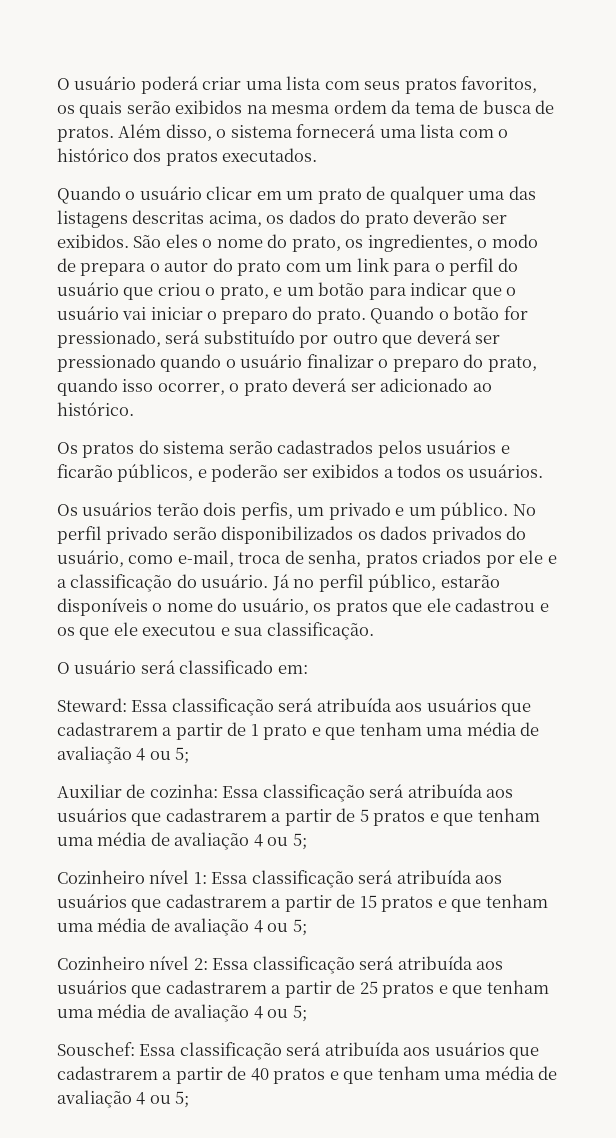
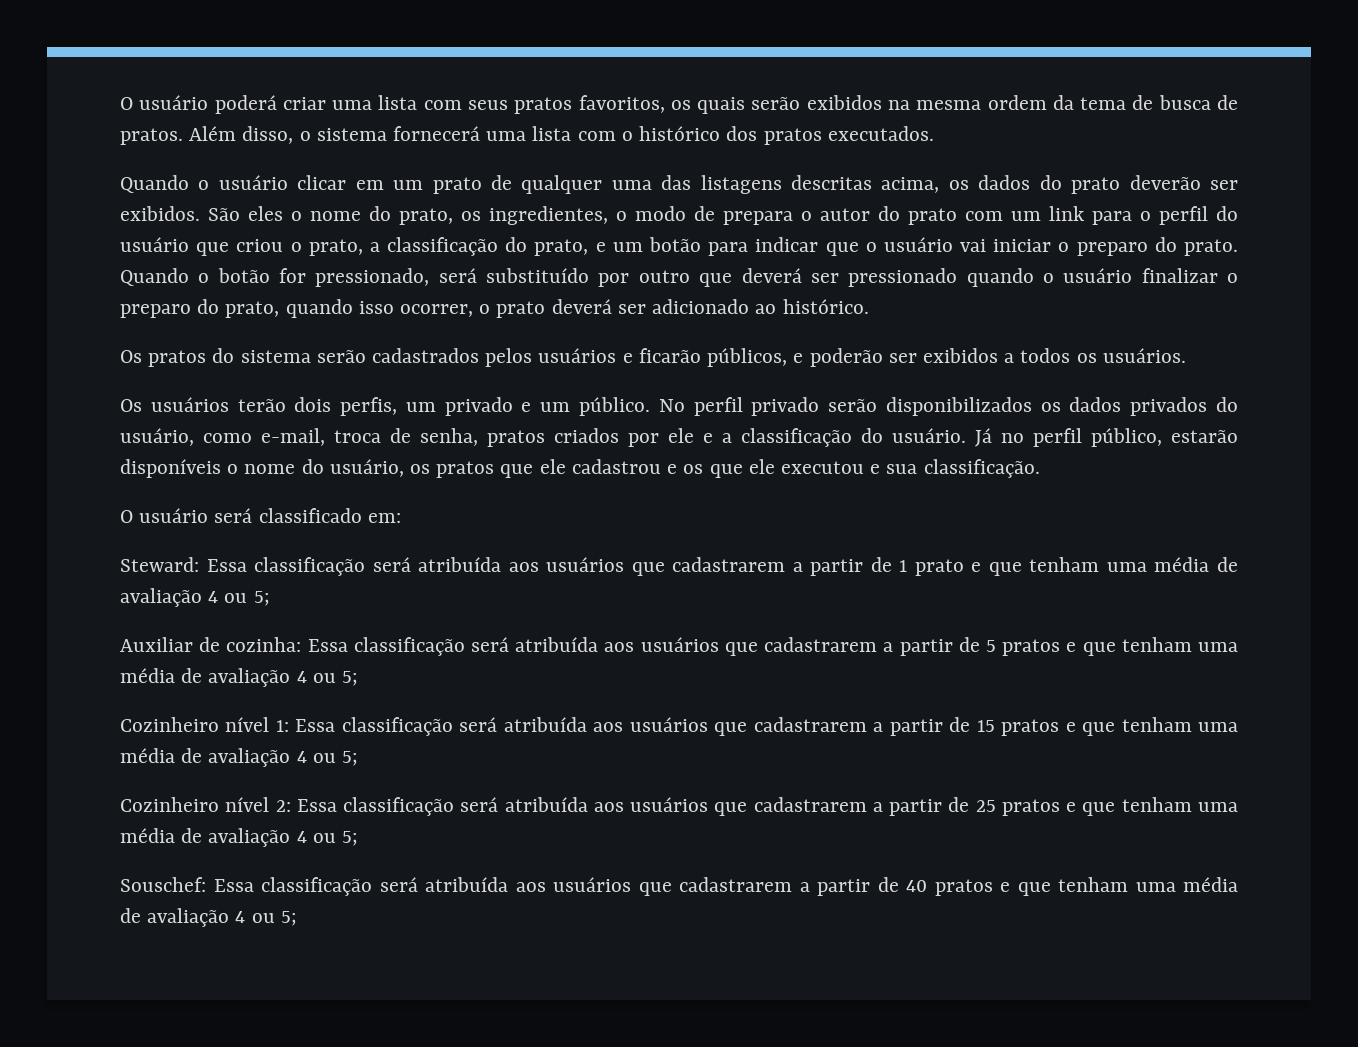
(269, 292) none -> [369,237,589,256] a classificação do prato,

